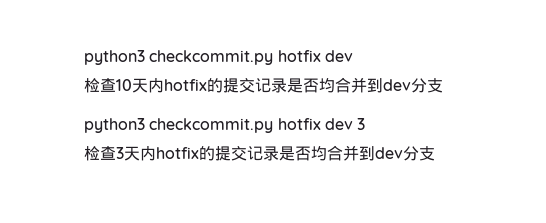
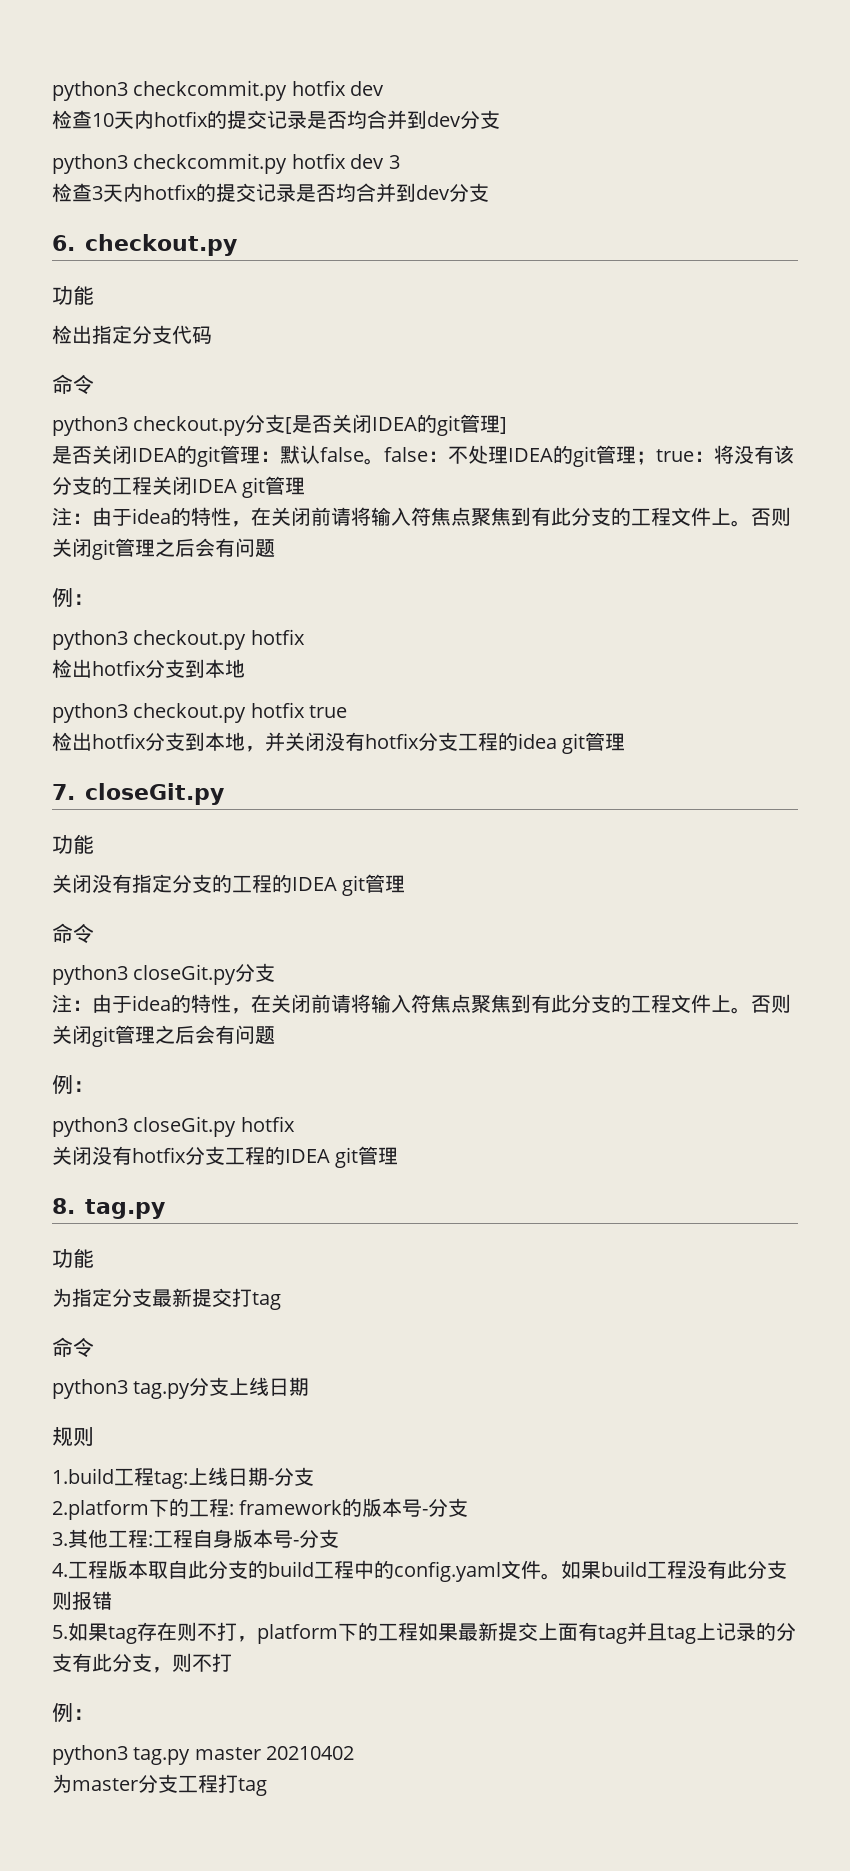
(435, 153) none -> [52,234,237,256] [52,285,94,305] [52,325,212,344] [52,374,94,395] [52,414,508,436] [52,445,794,467] [52,476,306,498] [52,507,791,527] [52,538,275,560] [52,588,94,608] [52,629,305,650] [52,659,245,678] [52,702,348,723] [52,732,626,754] [52,783,224,805] [52,834,94,854] [52,874,406,896] [52,923,94,944] [52,963,276,985] [52,994,791,1014] [52,1025,275,1047] [52,1075,94,1095] [52,1116,295,1137] [52,1146,399,1168] [52,1198,165,1219] [52,1248,94,1268] [52,1288,281,1310] [52,1337,94,1358] [52,1377,310,1399] [52,1427,94,1446] [52,1467,314,1489] [52,1498,469,1520] [52,1529,339,1548] [52,1560,787,1582] [52,1591,112,1610] [52,1622,796,1644] [52,1653,232,1673] [52,1703,94,1723] [52,1745,355,1765] [52,1774,267,1796] // 6. checkout.py // 功能 // 检出指定分支代码 // 命令 // python3 checkout.py分支[是否关闭IDEA的git管理] // 是否关闭IDEA的git管理：默认false。false：不处理IDEA的git管理；true：将没有该分支的工程关闭IDEA git管理 // 注：由于idea的特性，在关闭前请将输入符焦点聚焦到有此分支的工程文件上。否则关闭git管理之后会有问题 // 例： // python3 checkout.py hotfix // 检出hotfix分支到本地 // python3 checkout.py hotfix true // 检出hotfix分支到本地，并关闭没有hotfix分支工程的idea git管理 // 7. closeGit.py // 功能 // 关闭没有指定分支的工程的IDEA git管理 // 命令 // python3 closeGit.py分支 // 注：由于idea的特性，在关闭前请将输入符焦点聚焦到有此分支的工程文件上。否则关闭git管理之后会有问题 // 例： // python3 closeGit.py hotfix // 关闭没有hotfix分支工程的IDEA git管理 // 8. tag.py // 功能 // 为指定分支最新提交打tag // 命令 // python3 tag.py分支上线日期 // 规则 // 1.build工程tag:上线日期-分支 // 2.platform下的工程: framework的版本号-分支 // 3.其他工程:工程自身版本号-分支 // 4.工程版本取自此分支的build工程中的config.yaml文件。如果build工程没有此分支则报错 // 5.如果tag存在则不打，platform下的工程如果最新提交上面有tag并且tag上记录的分支有此分支，则不打 // 例： // python3 tag.py master 20210402 // 为master分支工程打tag

